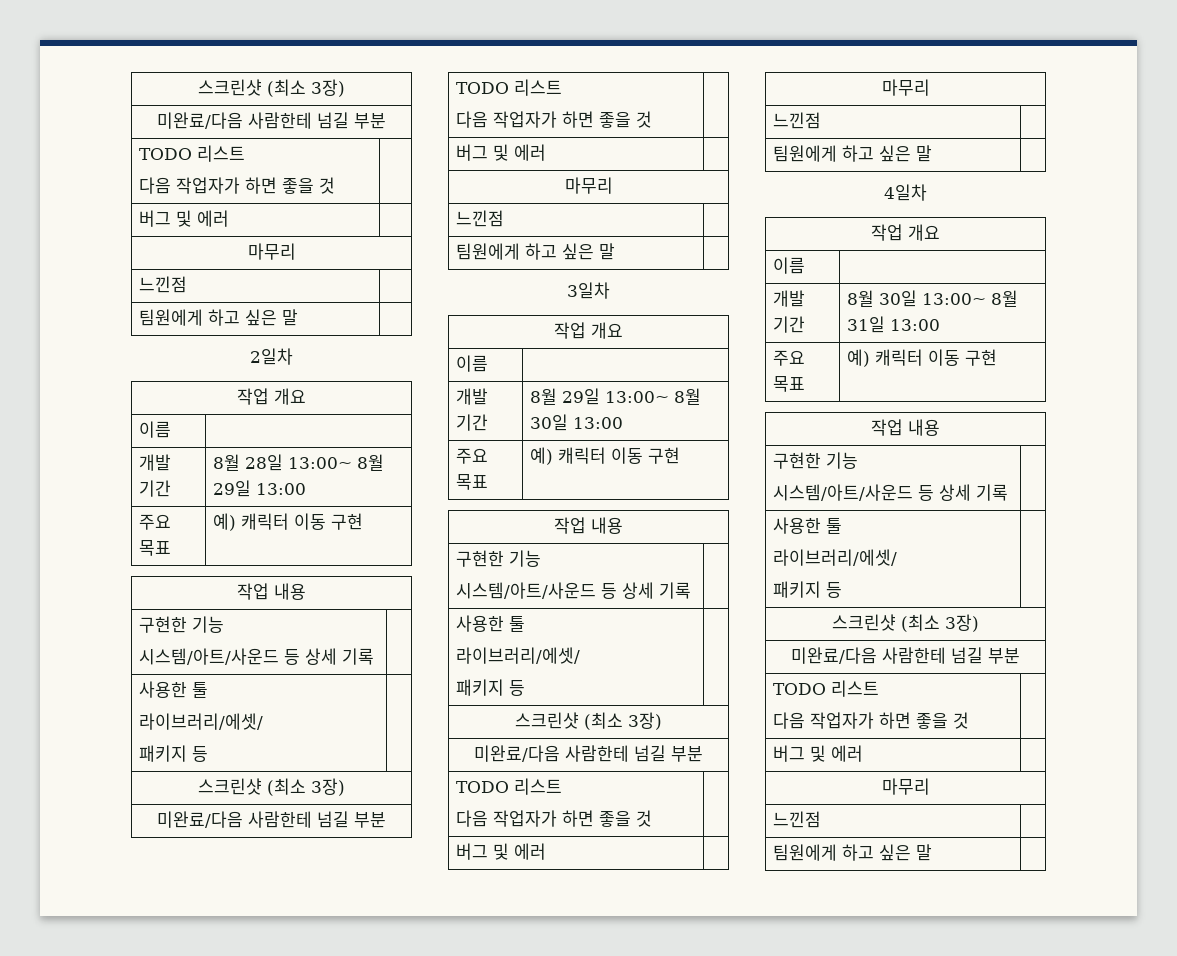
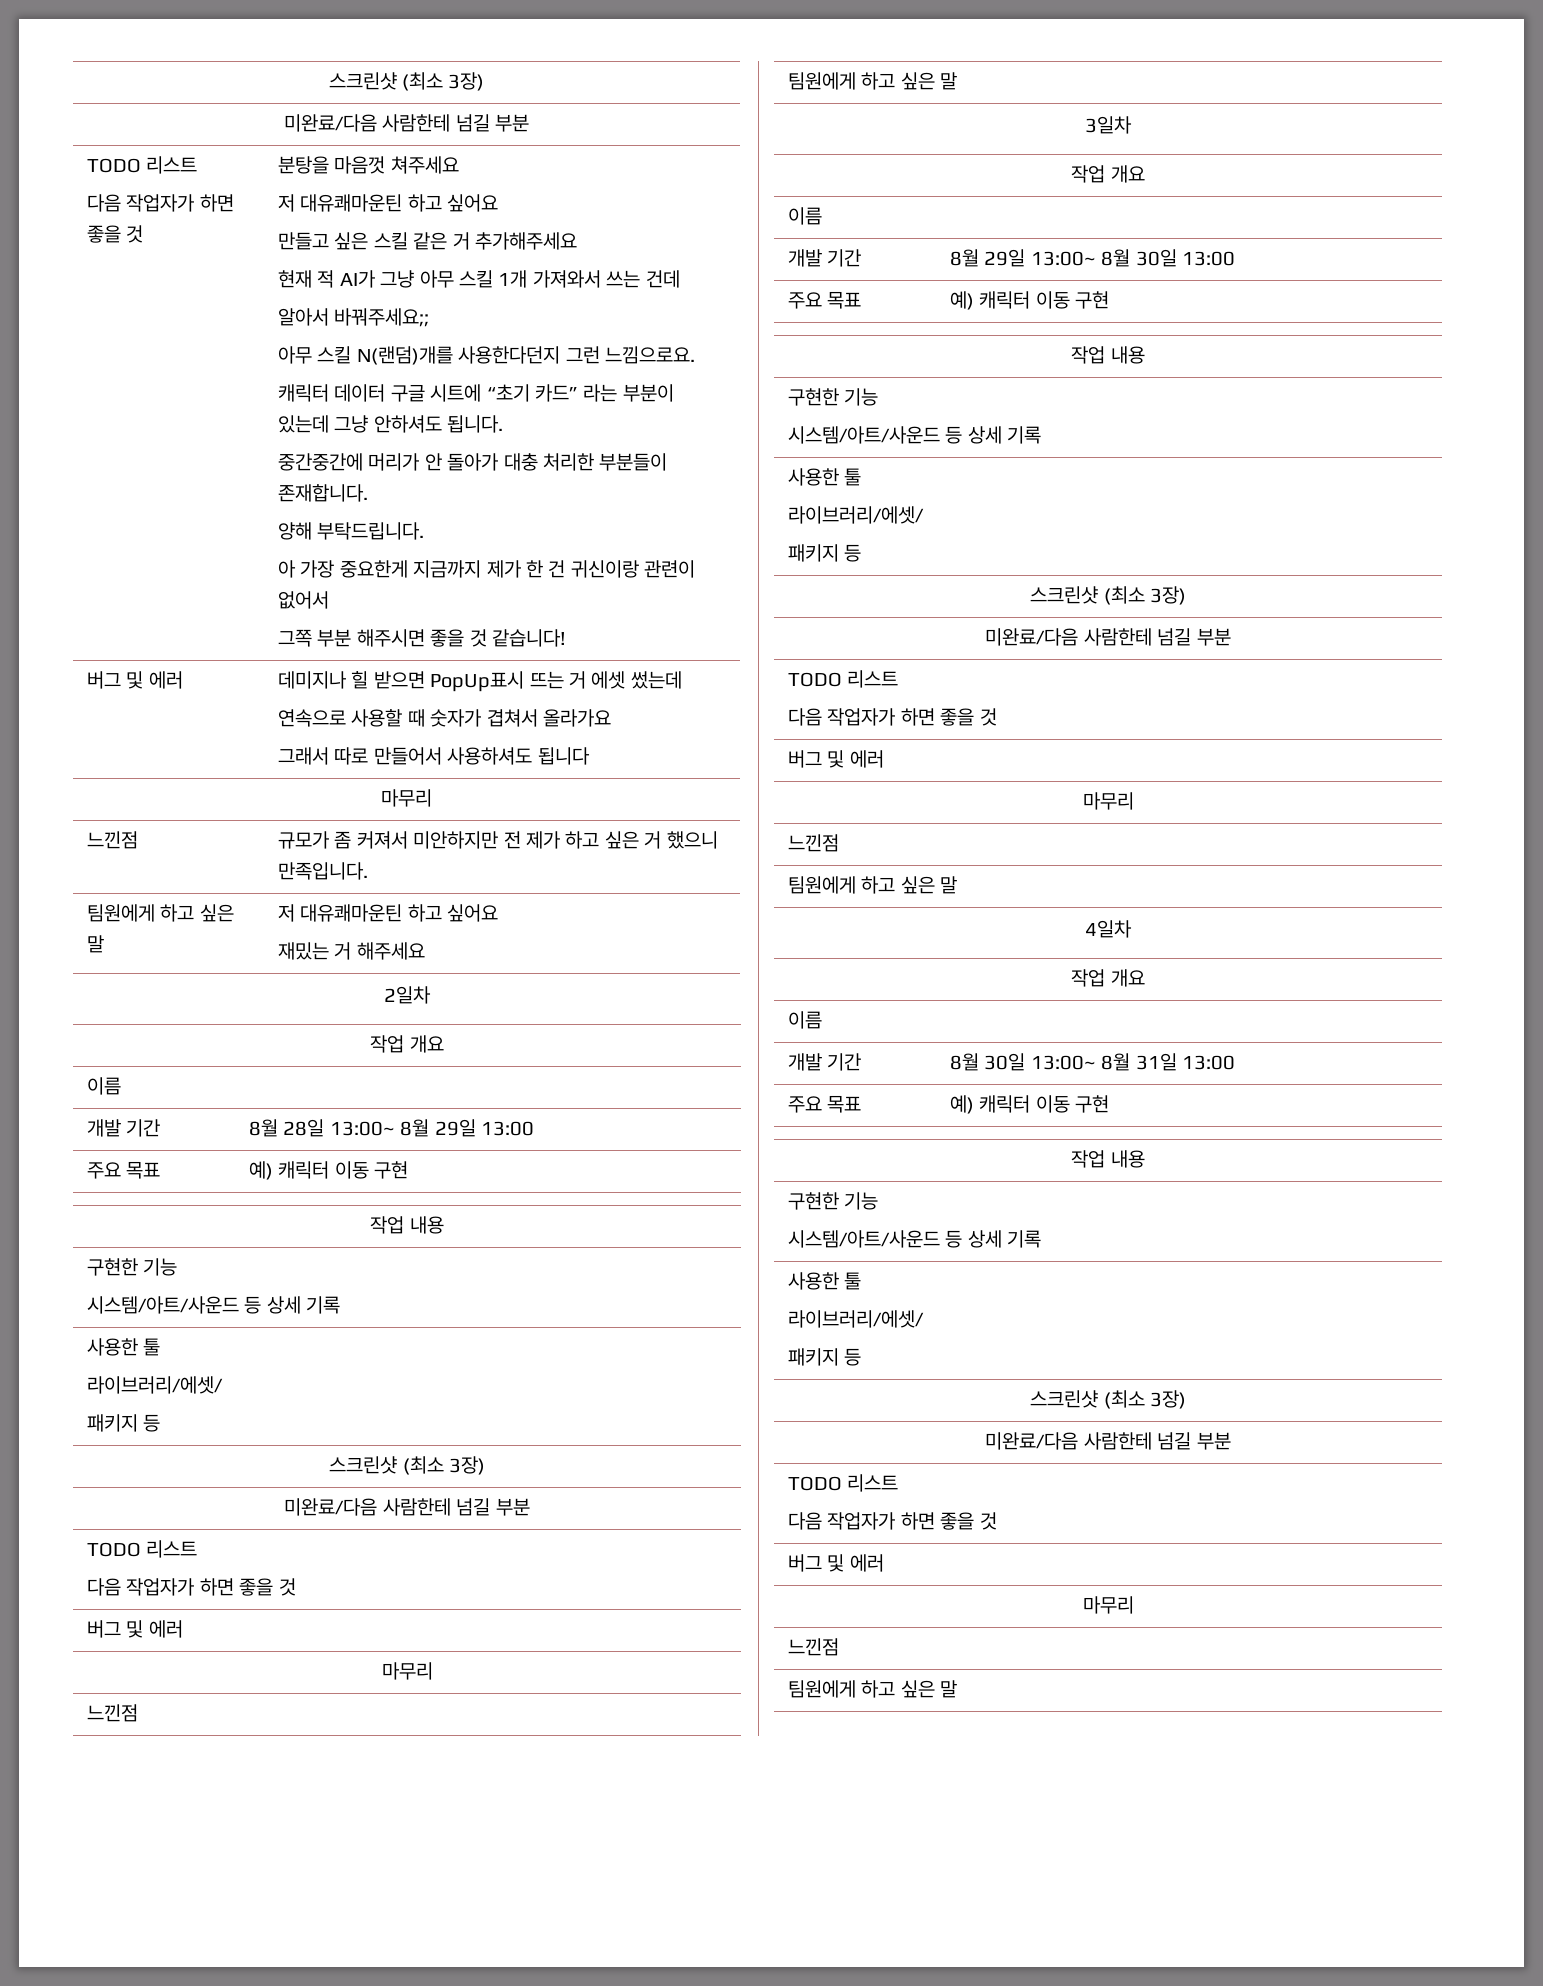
[139,210,230,227] [247,243,296,260] [139,276,188,293] [139,309,299,326] // 버그 및 에러 | // 마무리 // 느낀점 | // 팀원에게 하고 싶은 말 | -> [277,156,459,174] [277,194,499,212] [277,232,577,250] [277,270,680,288] [277,308,430,327] [277,346,695,365] [277,384,674,402] [277,415,504,433] [277,453,668,471] [277,484,368,502] [277,522,425,540] [277,560,696,578] [277,591,329,609] [277,629,566,647] [86,671,183,689] [277,671,682,692] [277,709,611,727] [277,747,590,765] [381,789,432,807] [86,831,138,849] [277,831,718,849] [277,862,368,880] [86,904,234,922] [86,935,104,953] [277,904,499,922] [277,942,425,960] 분탕을 마음껏 쳐주세요 // 저 대유쾌마운틴 하고 싶어요 // 만들고 싶은 스킬 같은 거 추가해주세요 // 현재 적 AI가 그냥 아무 스킬 1개 가져와서 쓰는 건데 // 알아서 바꿔주세요;; // 아무 스킬 N(랜덤)개를 사용한다던지 그런 느낌으로요. // 캐릭터 데이터 구글 시트에 “초기 카드” 라는 부분이 있는데 그냥 안하셔도 됩니다. // 중간중간에 머리가 안 돌아가 대충 처리한 부분들이 존재합니다. // 양해 부탁드립니다. // 아 가장 중요한게 지금까지 제가 한 건 귀신이랑 관련이 없어서 // 그쪽 부분 해주시면 좋을 것 같습니다! // 버그 및 에러 | 데미지나 힐 받으면 PopUp표시 뜨는 거 에셋 썼는데 // 연속으로 사용할 때 숫자가 겹쳐서 올라가요 // 그래서 따로 만들어서 사용하셔도 됩니다 // 마무리 // 느낀점 | 규모가 좀 커져서 미안하지만 전 제가 하고 싶은 거 했으니 만족입니다. // 팀원에게 하고 싶은 말 | 저 대유쾌마운틴 하고 싶어요 // 재밌는 거 해주세요

